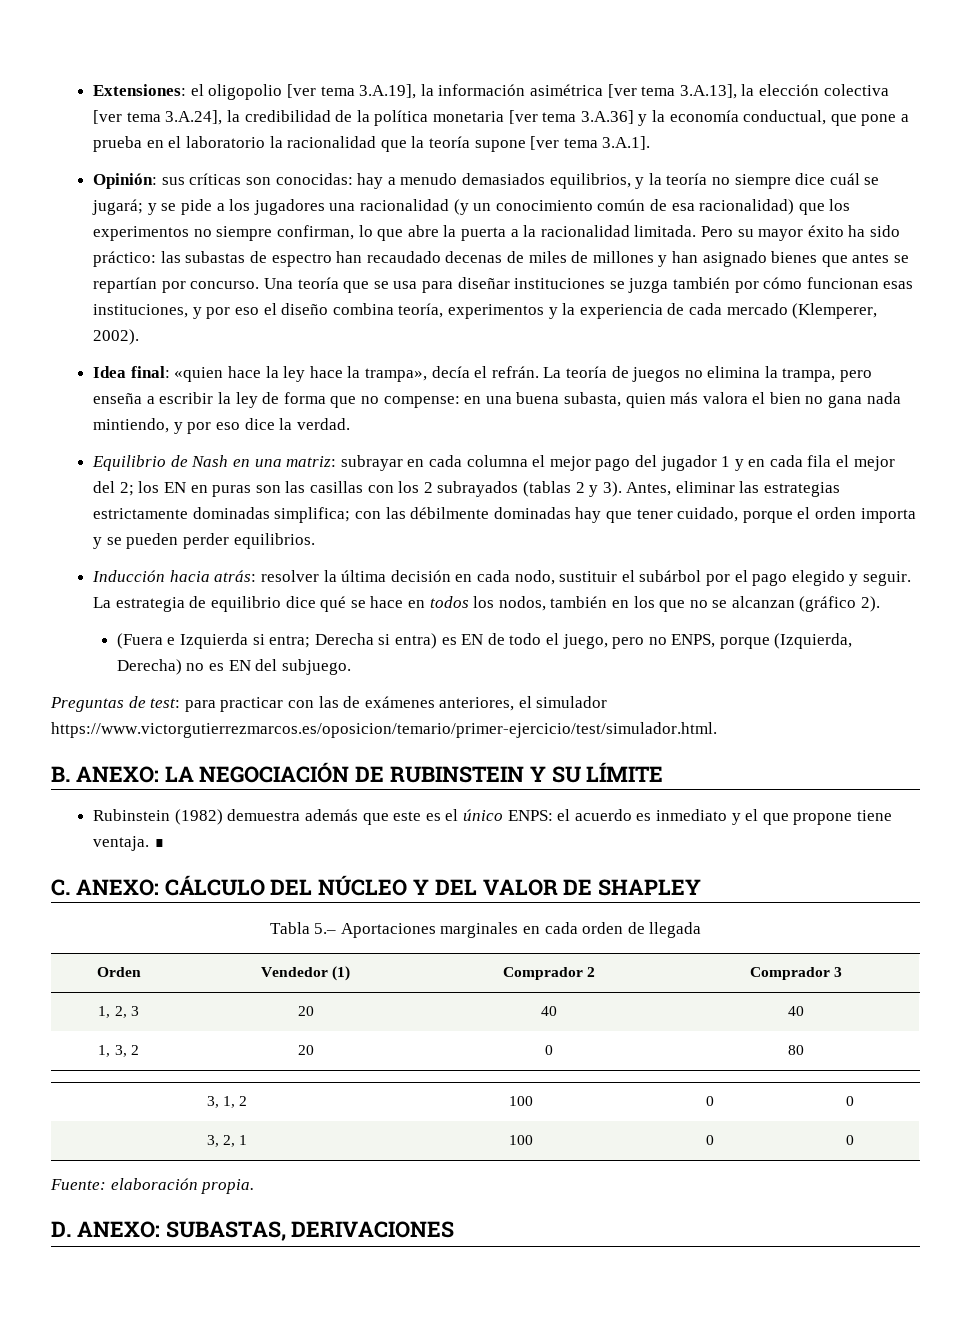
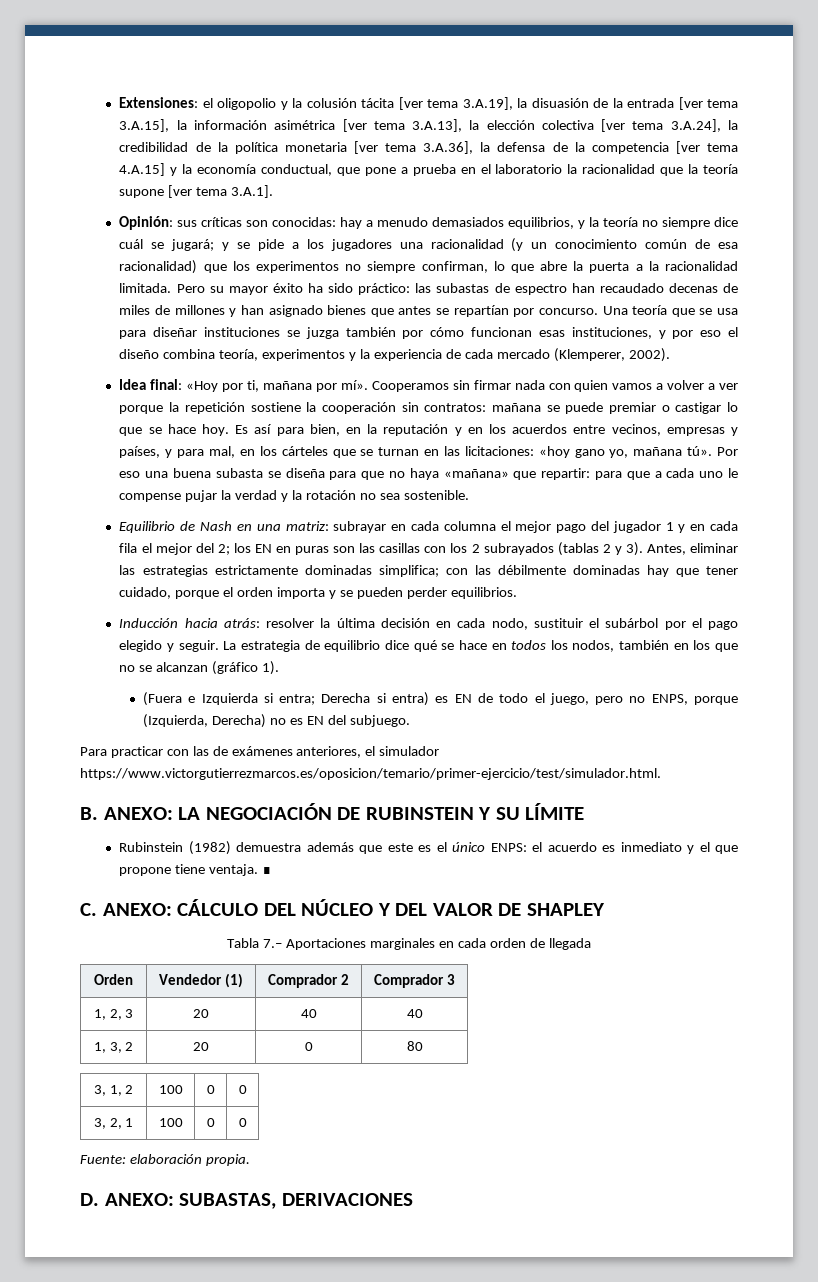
[287,84,417,99] [ver tema 3.A.19], -> [280,97,739,110] [119,119,170,132] y la colusión tácita [ver tema 3.A.19], la disuasión de la entrada [ver tema 3.A.15],
[580,110,634,124] 3.A.36] -> [423,141,739,154] [119,163,166,176] 3.A.36], la defensa de la competencia [ver tema 4.A.15]
[174,366,873,382] [93,392,901,408] [93,418,350,434] «quien hace la ley hace la trampa», decía el refrán. La teoría de juegos no elimina la trampa, pero enseña a escribir la ley de forma que no compense: en una buena subasta, quien más valora el bien no gana nada mintiendo, y por eso dice la verdad. -> [186,380,739,392] [119,402,738,414] [119,424,738,436] [119,446,738,458] [119,468,739,480] [119,490,469,502] «Hoy por ti, mañana por mí». Cooperamos sin firmar nada con quien vamos a volver a ver porque la repetición sostiene la cooperación sin contratos: mañana se puede premiar o castigar lo que se hace hoy. Es así para bien, en la reputación y en los acuerdos entre vecinos, empresas y países, y para mal, en los cárteles que se turnan en las licitaciones: «hoy gano yo, mañana tú». Por eso una buena subasta se diseña para que no haya «mañana» que repartir: para que a cada uno le compense pujar la verdad y la rotación no sea sostenible.
[861,596,881,612] 2). -> [262,661,280,675] 1).
[50,696,216,712] Preguntas de test: para -> [80,747,107,756] Para
[314,923,337,934] 5.– -> [263,939,283,948] 7.–

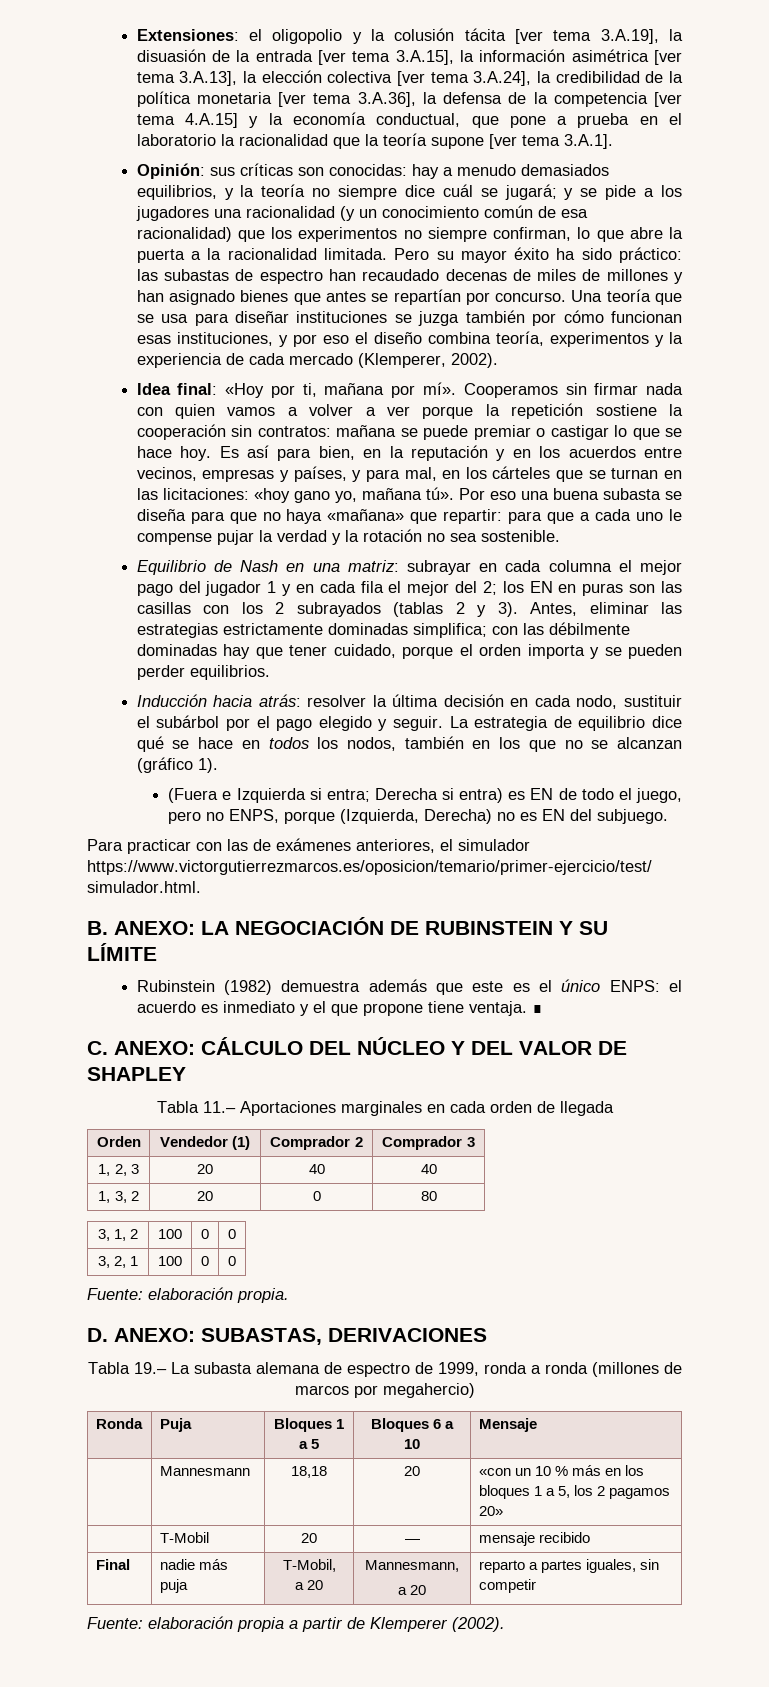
[263,939,283,948] 7.– -> [202,1101,236,1113] 11.–
(413, 1199) none -> [87,1362,682,1377] [294,1383,475,1398] [95,1418,143,1429] [159,1418,192,1432] [273,1418,345,1432] [298,1439,320,1449] [370,1418,455,1432] [404,1439,420,1449] [478,1418,537,1432] [159,1466,250,1476] [291,1466,327,1478] [404,1466,420,1476] [478,1465,645,1476] [478,1485,671,1499] [478,1506,503,1516] [159,1532,209,1543] [301,1533,317,1543] [404,1539,420,1543] [478,1532,591,1546] [95,1559,130,1570] [159,1559,229,1570] [159,1579,188,1593] [282,1559,336,1572] [294,1580,324,1590] [365,1560,459,1572] [397,1585,427,1595] [478,1559,660,1573] [478,1579,536,1593] [87,1616,505,1632] // Tabla 19.– La subasta alemana de espectro de 1999, ronda a ronda (millones de marcos por megahercio) // Ronda | Puja | Bloques 1 a 5 | Bloques 6 a 10 | Mensaje // | Mannesmann | 18,18 | 20 | «con un 10 % más en los bloques 1 a 5, los 2 pagamos 20» // | T-Mobil | 20 | — | mensaje recibido // Final | nadie más puja | T-Mobil, // a 20 | Mannesmann, // a 20 | reparto a partes iguales, sin competir // Fuente: elaboración propia a partir de Klemperer (2002).

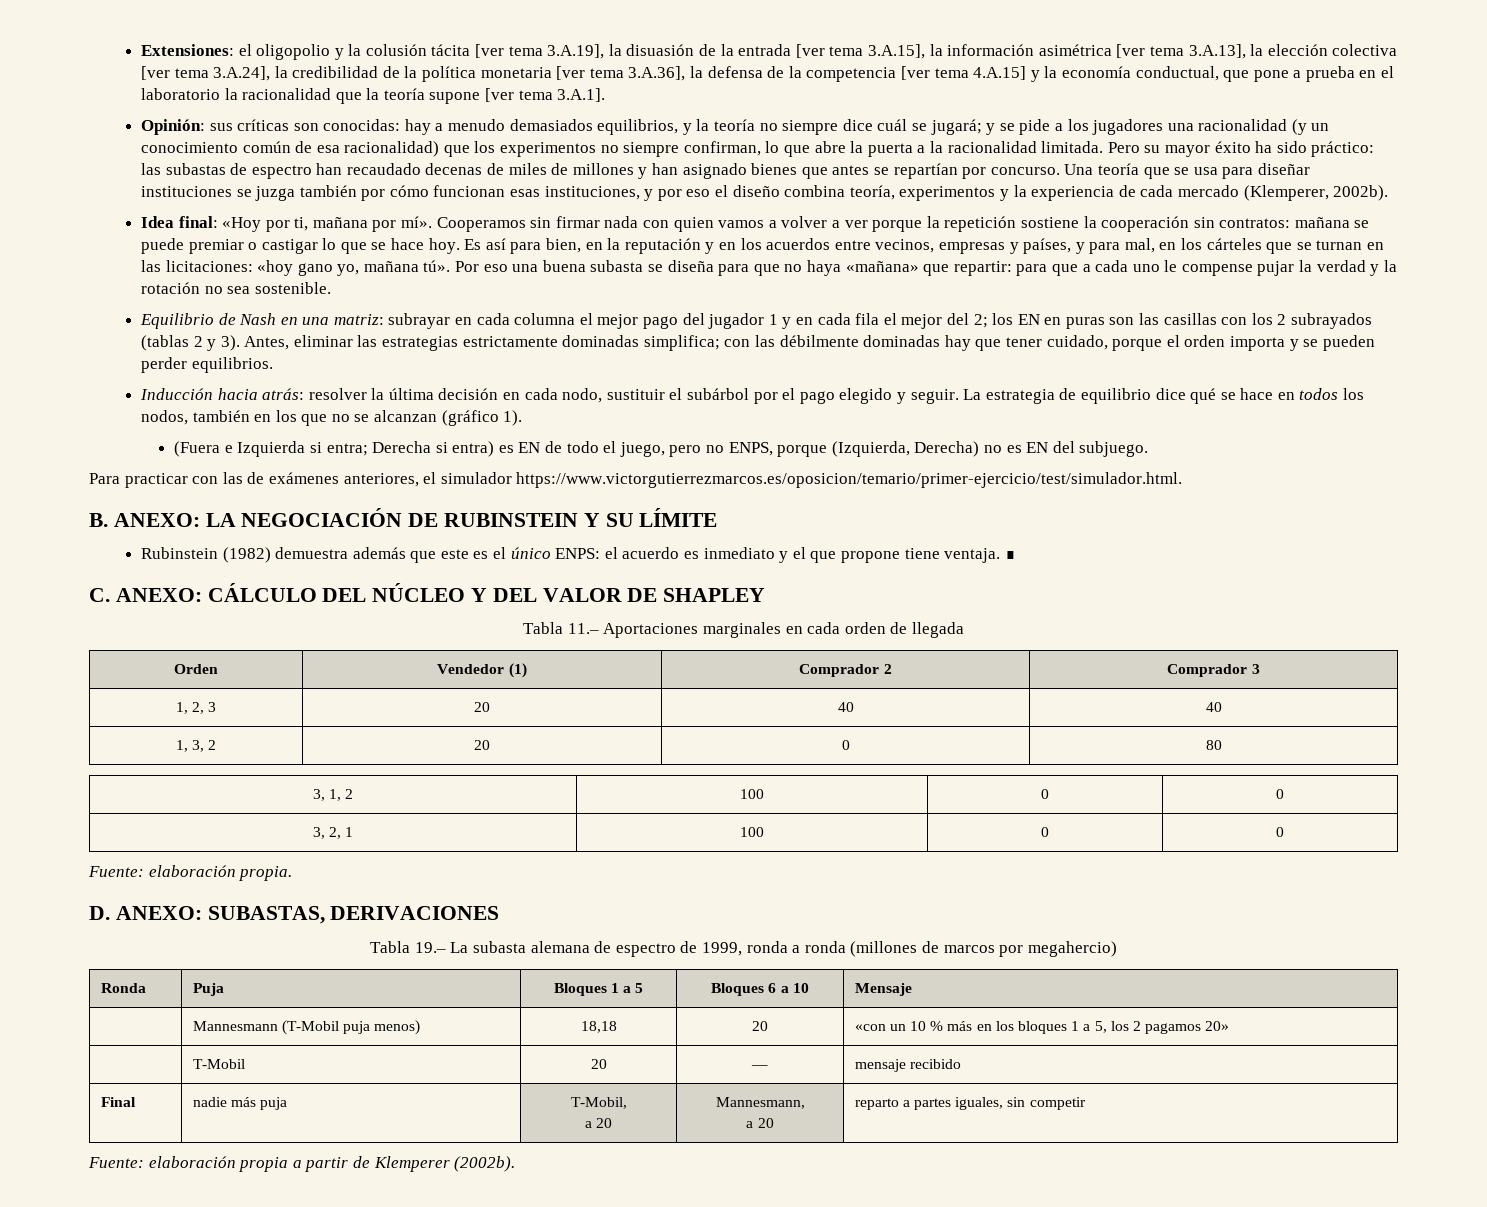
[450,353,498,368] 2002). -> [1333,185,1389,201] 2002b).
(250, 1471) none -> [281,1020,421,1035] (T-Mobil puja menos)
[452,1617,505,1632] (2002). -> [454,1156,516,1172] (2002b).

